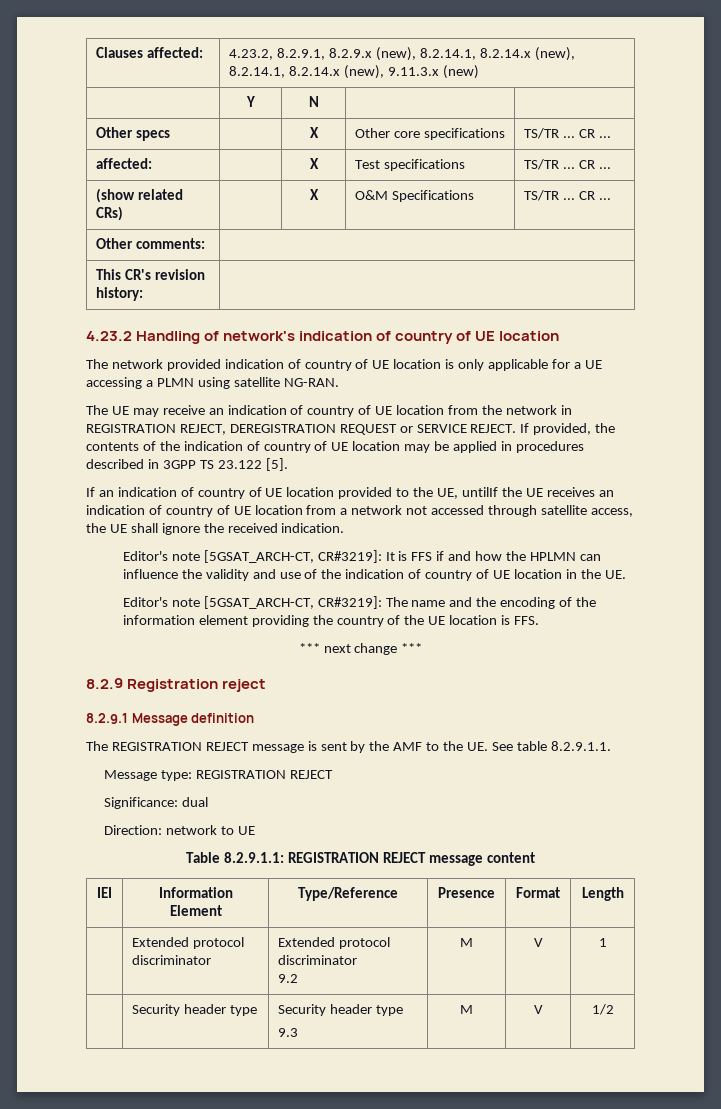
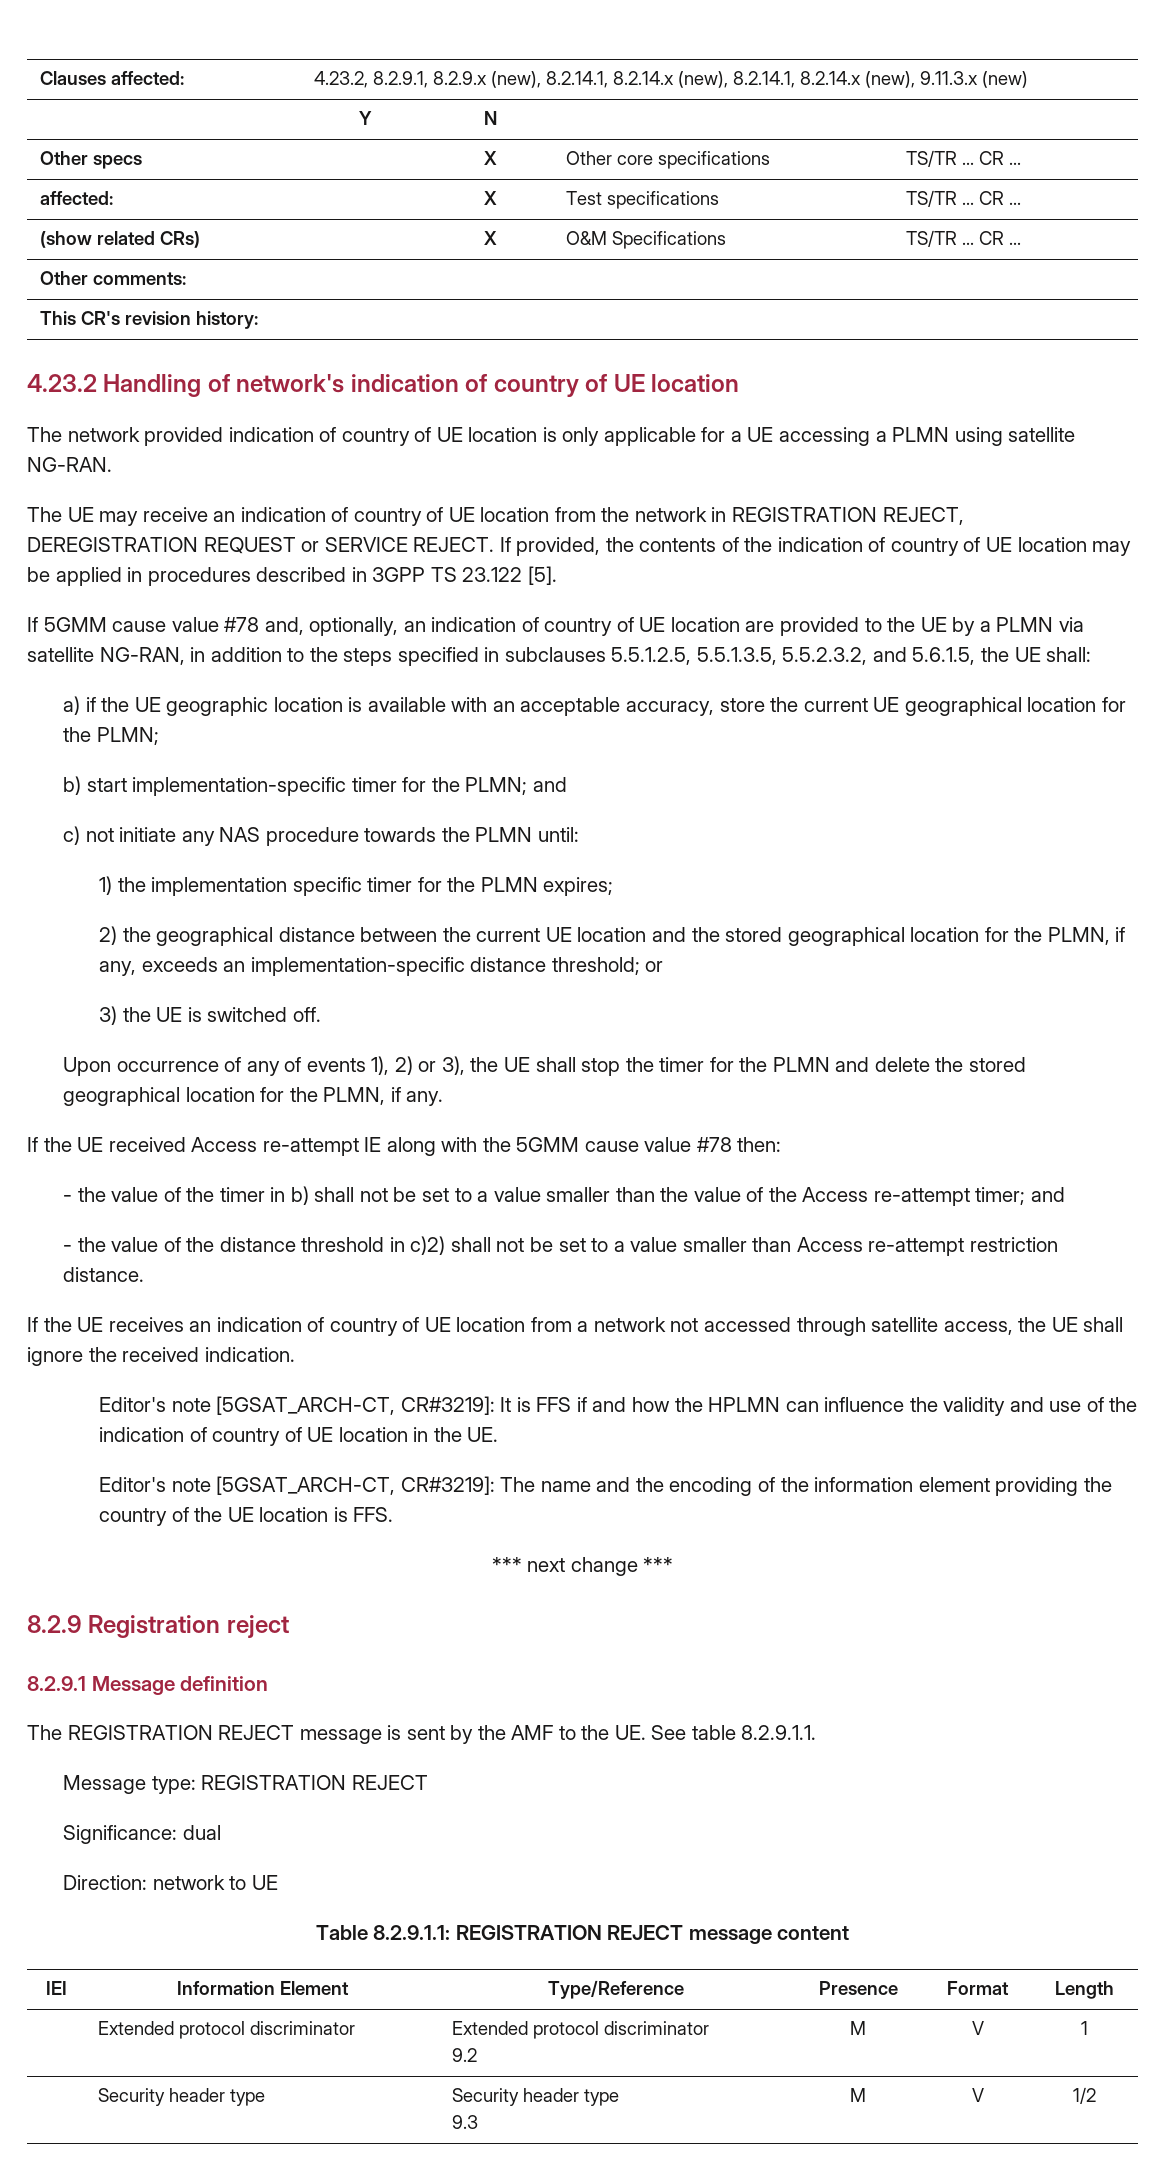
[98,487,335,499] an indication of country of UE location -> [43,617,775,636] 5GMM cause value #78 and, optionally, an indication of country of UE location are
[437,487,498,499] UE, untilIf -> [920,617,1084,636] [27,647,1092,666] [63,696,1126,716] [63,727,159,745] [63,776,567,796] [63,826,579,846] [99,876,614,896] [99,926,1126,946] [99,957,664,976] [99,1006,321,1025] [63,1056,1026,1076] [63,1087,444,1106] [27,1137,782,1156] [63,1186,1065,1206] [63,1236,1058,1256] [63,1267,145,1282] [27,1317,38,1332] UE by a PLMN via satellite NG-RAN, in addition to the steps specified in subclauses 5.5.1.2.5, 5.5.1.3.5, 5.5.2.3.2, and 5.6.1.5, the UE shall: // a) if the UE geographic location is available with an acceptable accuracy, store the current UE geographical location for the PLMN; // b) start implementation-specific timer for the PLMN; and // c) not initiate any NAS procedure towards the PLMN until: // 1) the implementation specific timer for the PLMN expires; // 2) the geographical distance between the current UE location and the stored geographical location for the PLMN, if any, exceeds an implementation-specific distance threshold; or // 3) the UE is switched off. // Upon occurrence of any of events 1), 2) or 3), the UE shall stop the timer for the PLMN and delete the stored geographical location for the PLMN, if any. // If the UE received Access re-attempt IE along with the 5GMM cause value #78 then: // - the value of the timer in b) shall not be set to a value smaller than the value of the Access re-attempt timer; and // - the value of the distance threshold in c)2) shall not be set to a value smaller than Access re-attempt restriction distance. // If

